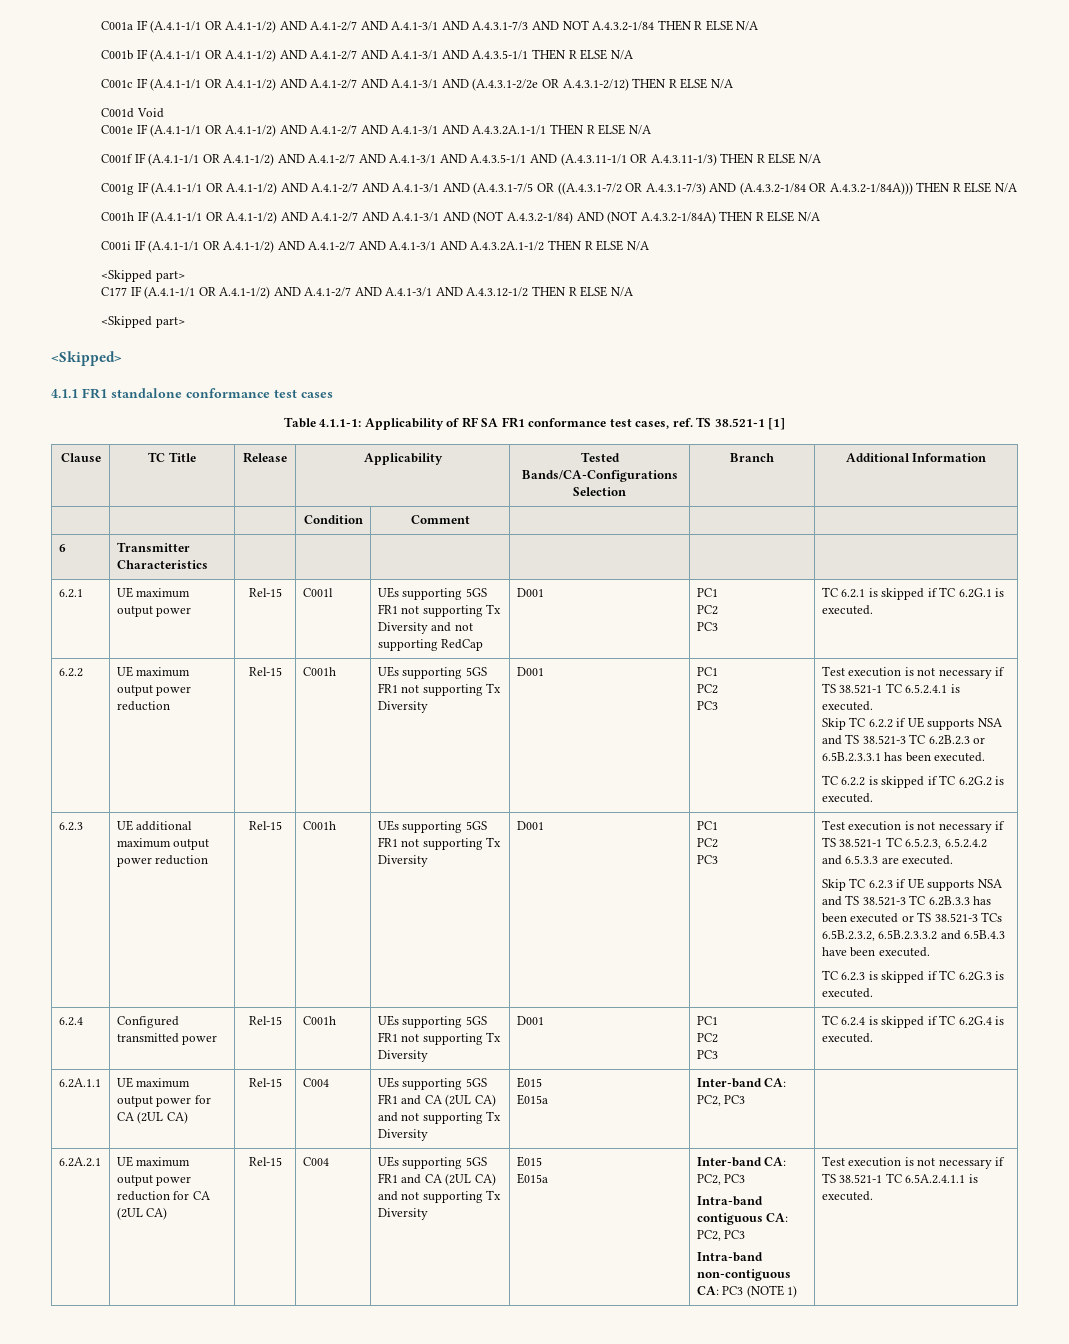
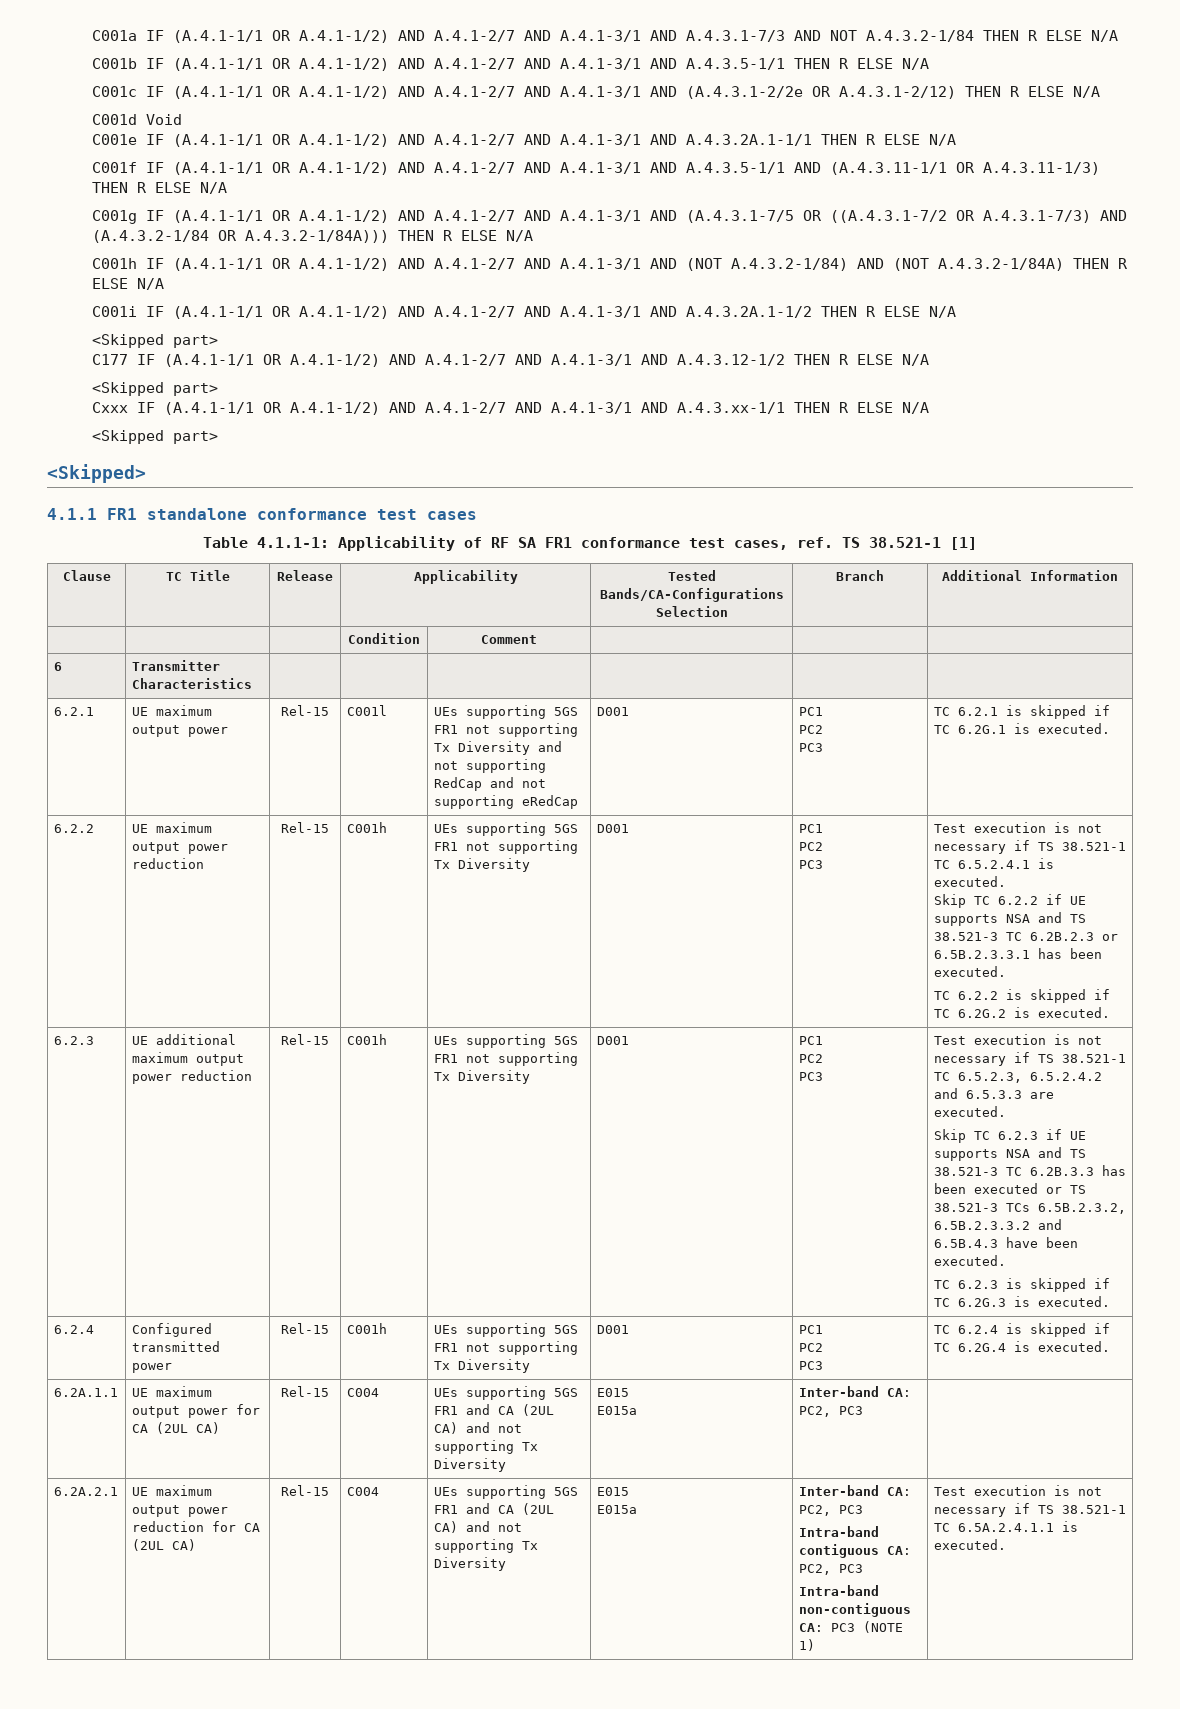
(185, 322) none -> [91,402,929,415] [91,430,218,444] // Cxxx IF (A.4.1-1/1 OR A.4.1-1/2) AND A.4.1-2/7 AND A.4.1-3/1 AND A.4.3.xx-1/1 THEN R ELSE N/A // <Skipped part>
(484, 645) none -> [489,777,546,788] [433,795,578,809] and not supporting eRedCap

